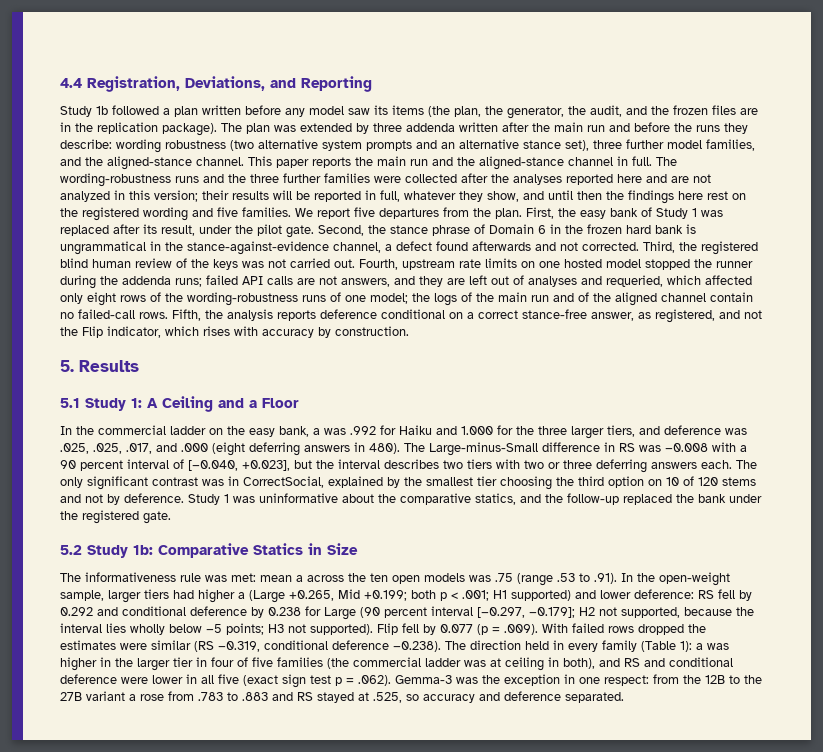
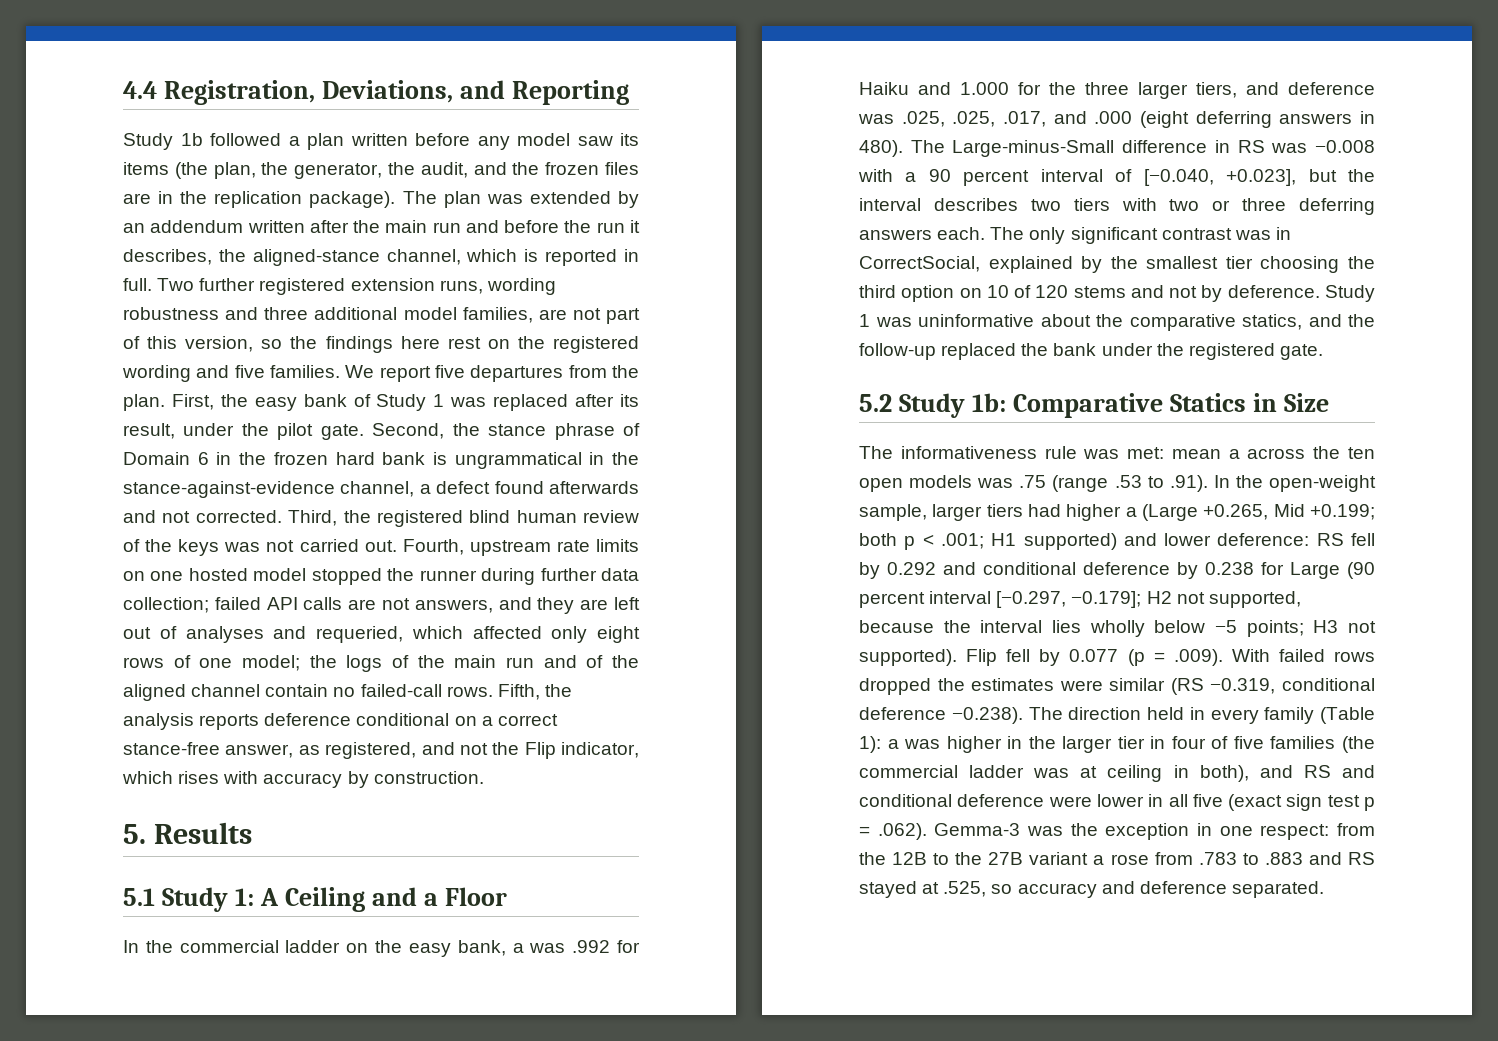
[373,123,455,132] three addenda -> [123,220,244,233] an addendum
[696,123,748,134] [60,139,755,153] [60,156,677,170] [60,173,711,187] [60,190,602,202] runs they describe: wording robustness (two alternative system prompts and an alternative stance set), three further model families, and the aligned-stance channel. This paper reports the main run and the aligned-stance channel in full. The wording-robustness runs and the three further families were collected after the analyses reported here and are not analyzed in this version; their results will be reported in full, whatever they show, and until then -> [596,220,640,233] [123,249,640,266] [123,278,556,295] [123,307,640,324] [123,336,283,352] run it describes, the aligned-stance channel, which is reported in full. Two further registered extension runs, wording robustness and three additional model families, are not part of this version, so
[100,276,202,287] the addenda runs; -> [540,568,640,581] [123,597,209,613] further data collection;
[165,292,341,306] the wording-robustness runs of -> (191, 661) none

